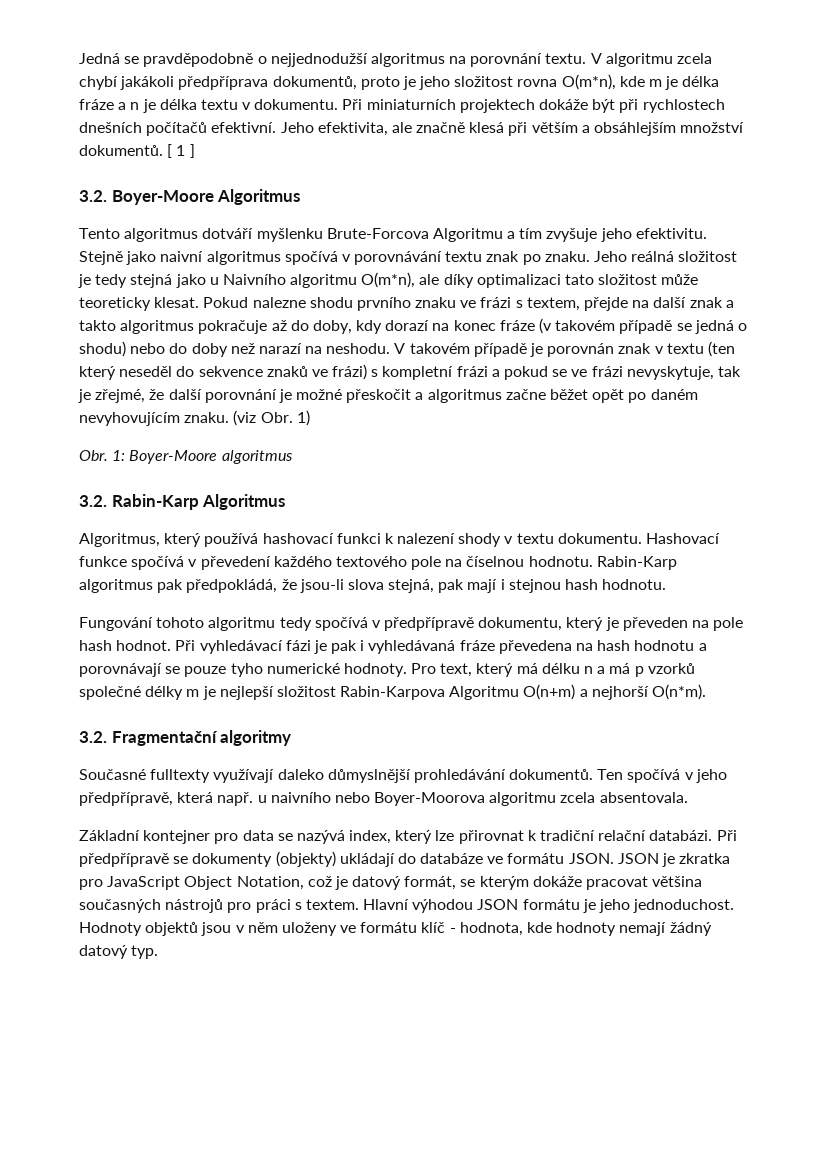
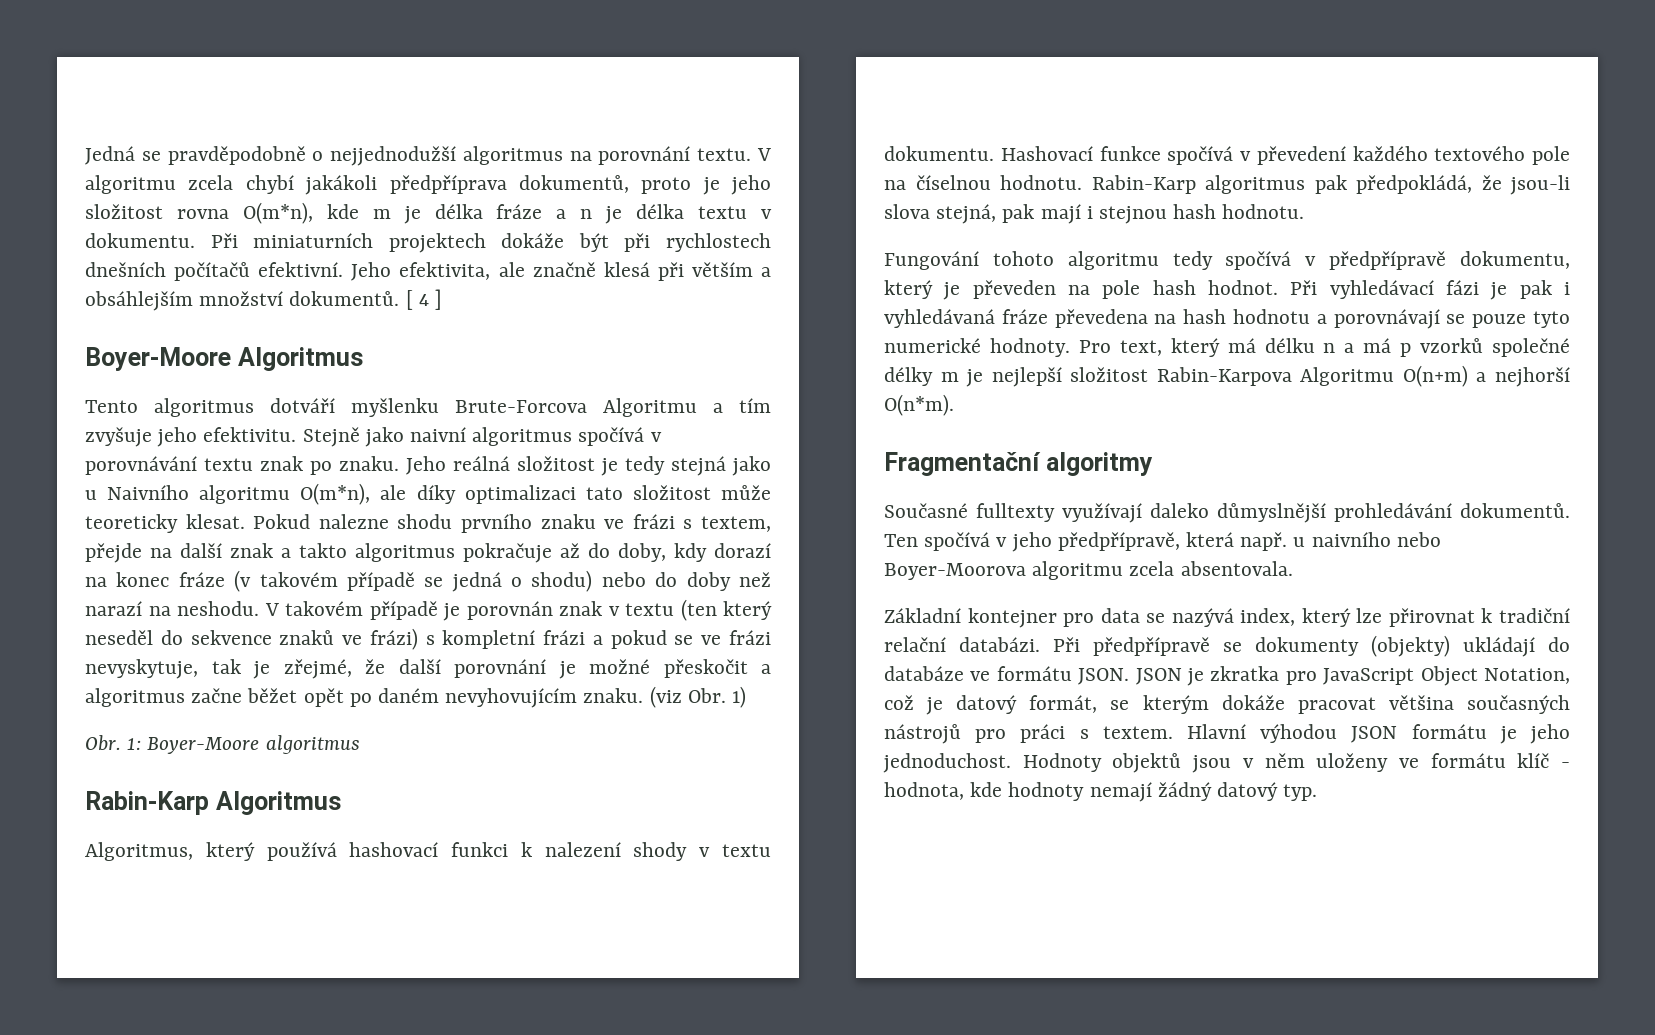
[176,145,186,156] 1 -> [418,294,429,306] 4
[79,190,107,202] 3.2. -> (443, 299) none
[79,495,107,507] 3.2. -> (360, 744) none
[230,663,263,677] tyho -> [1533,311,1570,328] tyto
[79,731,107,743] 3.2. -> (954, 405) none

